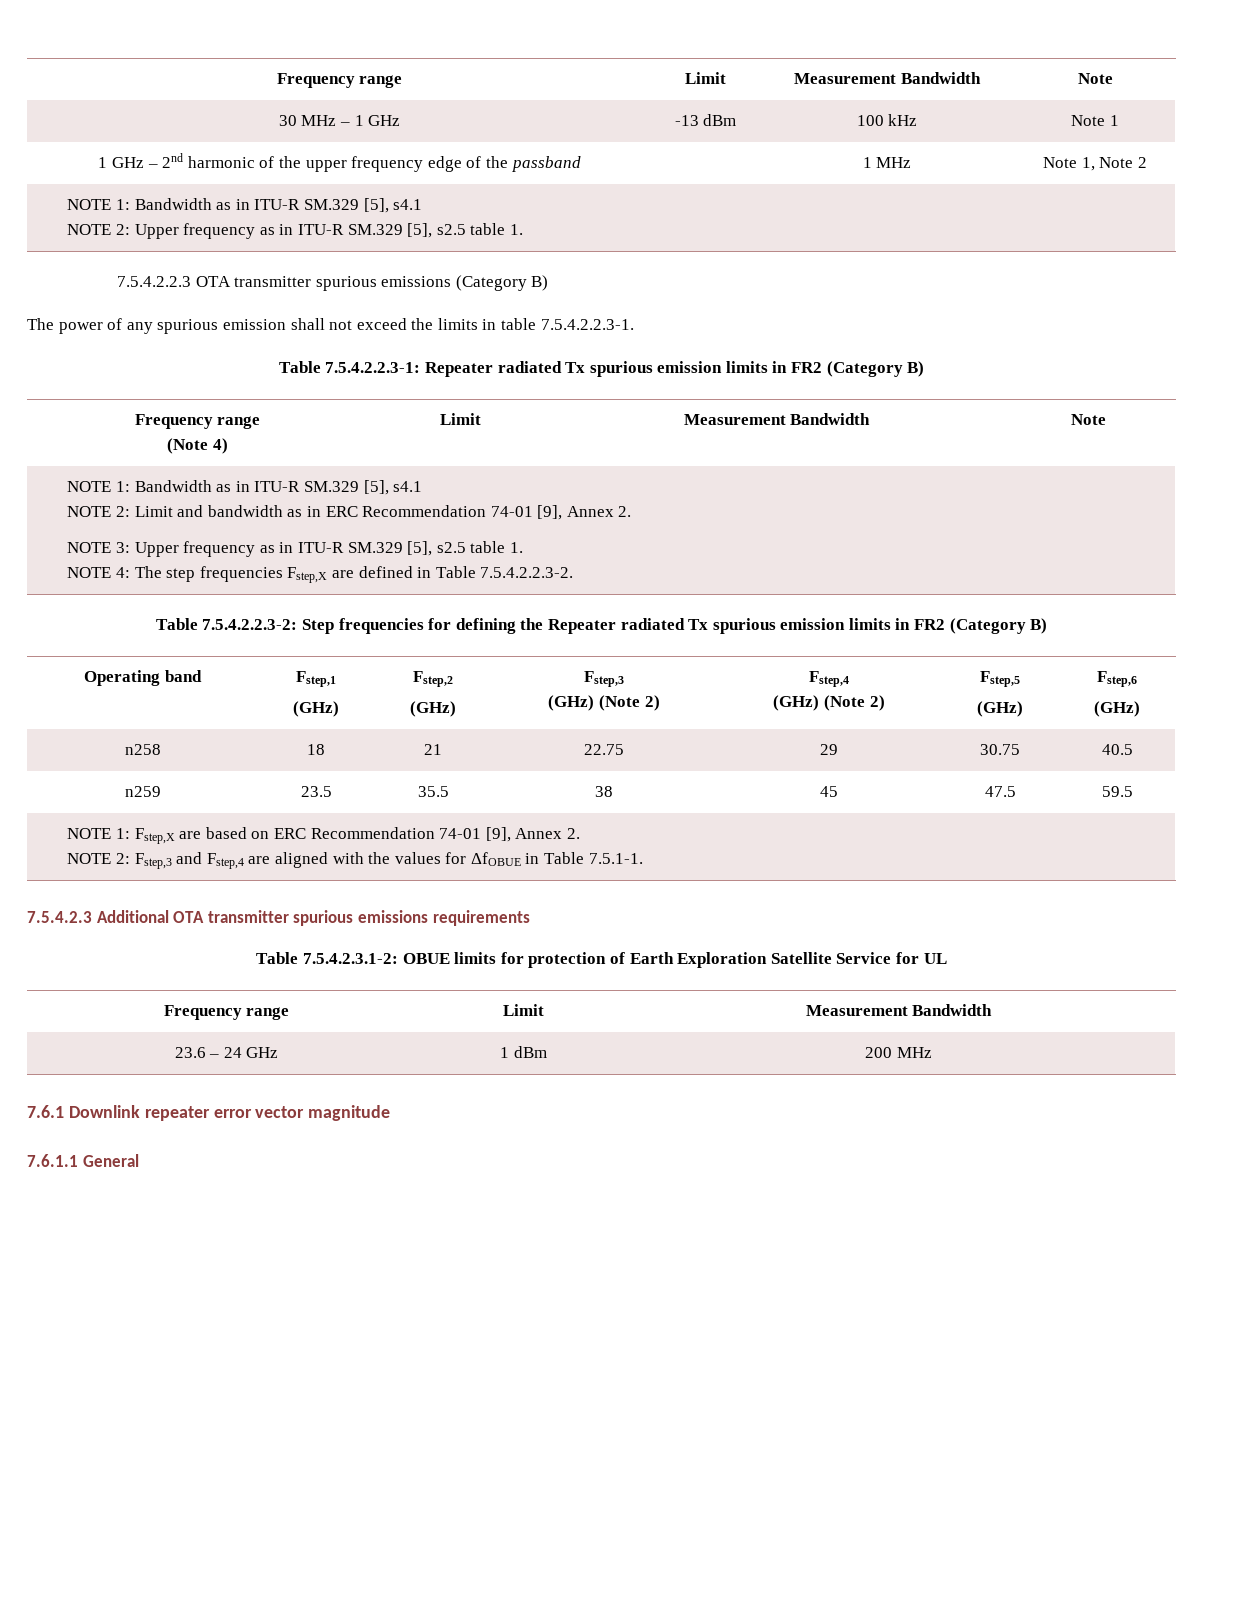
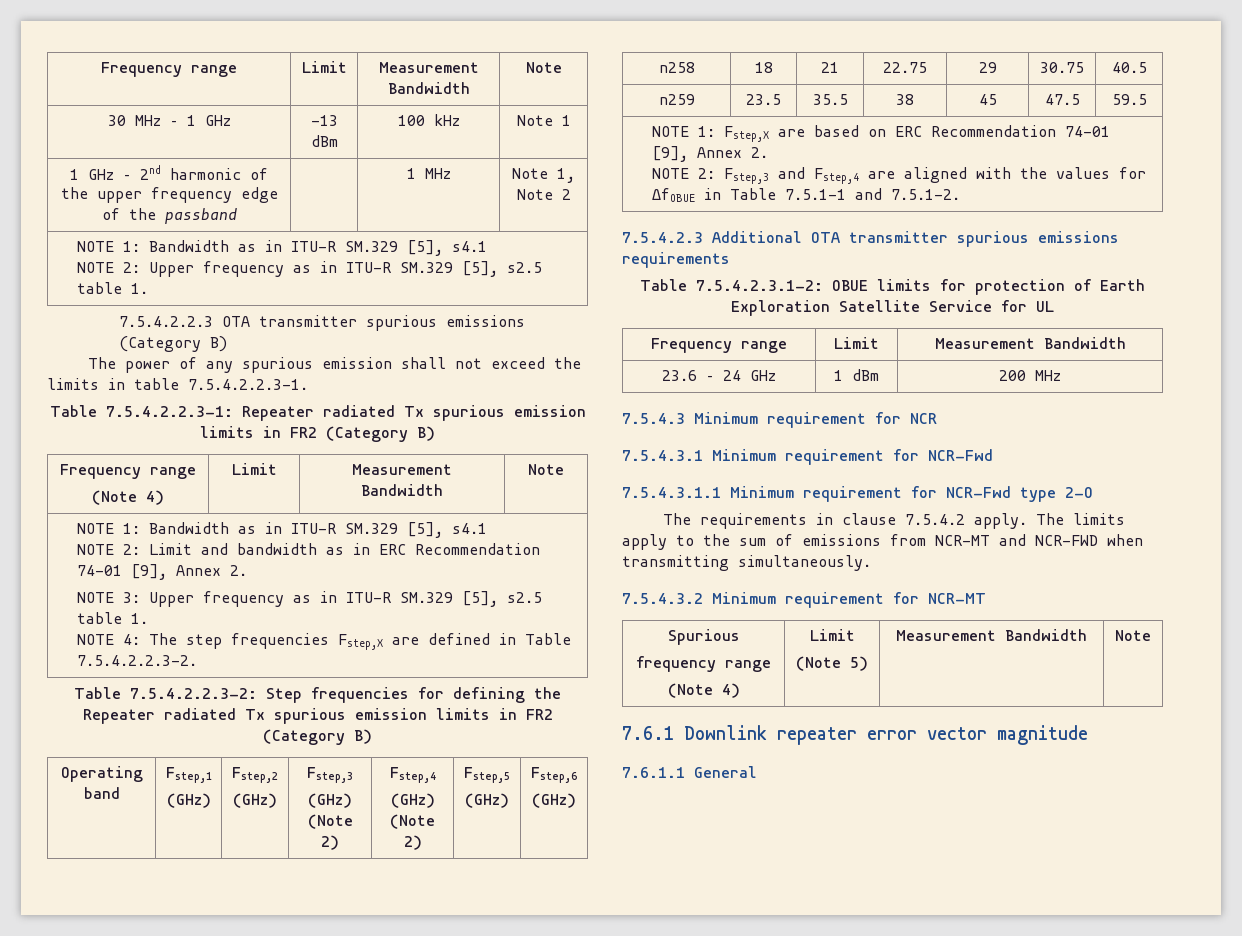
[588,853,643,864] 7.5.1-1. -> [785,188,961,200] 7.5.1-1 and 7.5.1-2.
(932, 1052) none -> [622,412,937,428] [622,449,993,465] [622,486,1093,502] [662,513,1125,529] [622,534,1143,550] [622,555,871,571] [622,592,986,608] [667,629,740,645] [636,656,771,672] [667,683,740,698] [809,629,855,641] [796,656,868,671] [896,629,1087,641] [1115,630,1151,641] // 7.5.4.3 Minimum requirement for NCR // 7.5.4.3.1 Minimum requirement for NCR-Fwd // 7.5.4.3.1.1 Minimum requirement for NCR-Fwd type 2-O // The requirements in clause 7.5.4.2 apply. The limits apply to the sum of emissions from NCR-MT and NCR-FWD when transmitting simultaneously. // 7.5.4.3.2 Minimum requirement for NCR-MT // Spurious // frequency range // (Note 4) | Limit // (Note 5) | Measurement Bandwidth | Note

